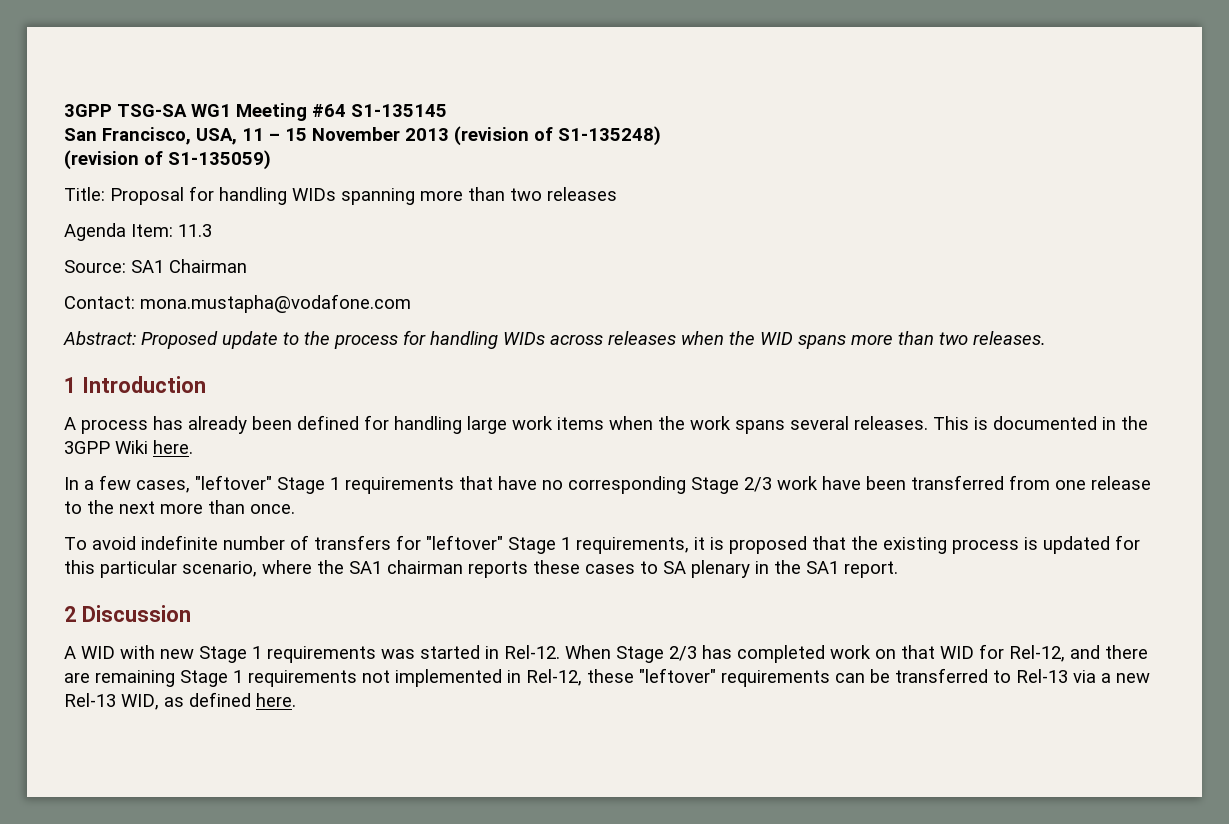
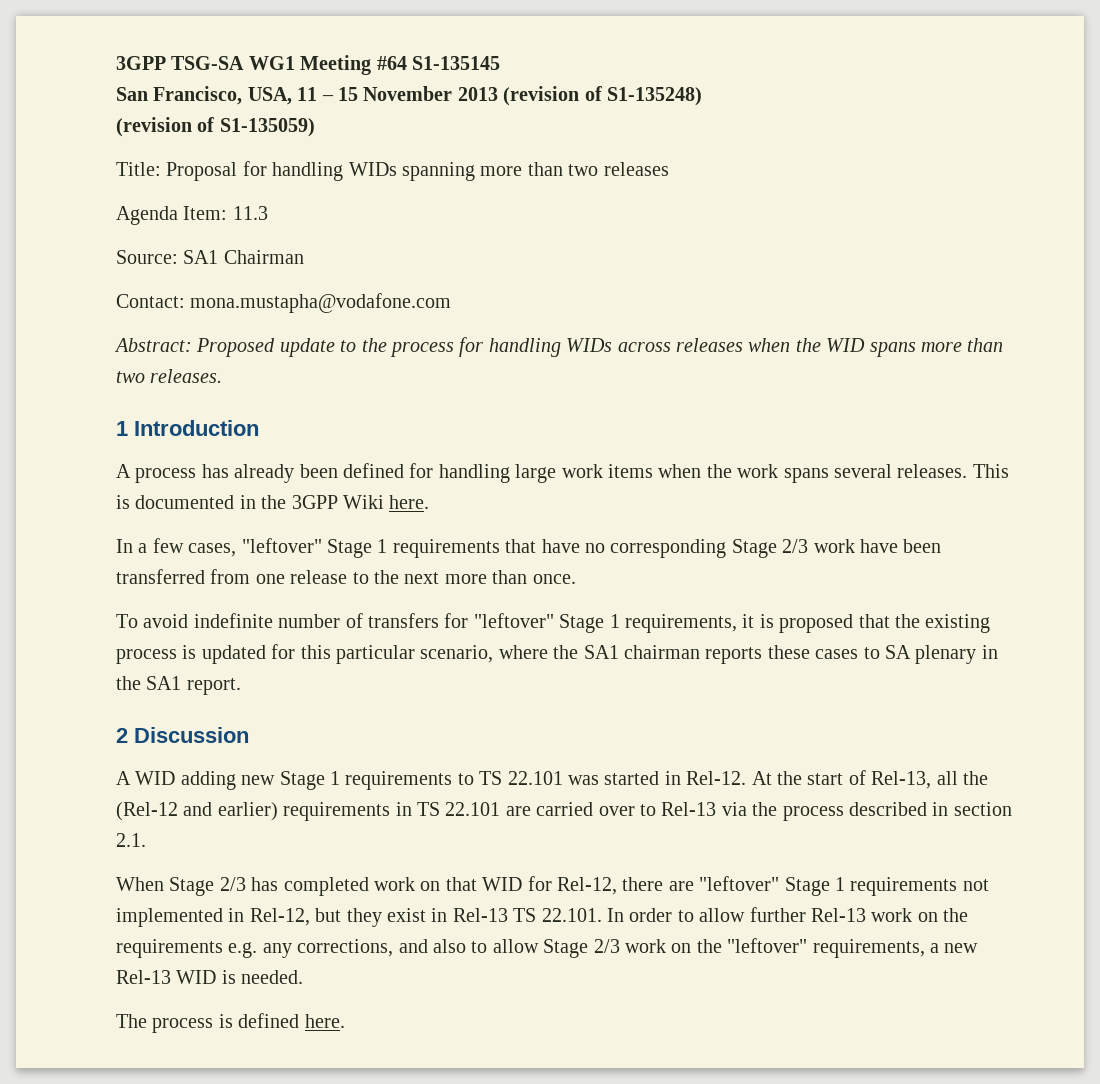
[120,645,155,659] with -> [180,771,236,790] adding
(376, 654) none -> [457,771,563,785] to TS 22.101
(560, 652) none -> [751,770,988,789] [116,802,1012,821] [116,833,146,847] At the start of Rel-13, all the (Rel-12 and earlier) requirements in TS 22.101 are carried over to Rel-13 via the process described in section 2.1. //
[1070,645,1100,659] and -> (617, 886) none
[95,670,175,687] remaining -> [699,876,780,891] "leftover"
[587,668,1150,687] [64,693,184,710] these "leftover" requirements can be transferred to Rel-13 via a new Rel-13 WID, as -> [315,907,969,927] [116,938,979,958] [116,970,304,984] [116,1014,233,1033] but they exist in Rel-13 TS 22.101. In order to allow further Rel-13 work on the requirements e.g. any corrections, and also to allow Stage 2/3 work on the "leftover" requirements, a new Rel-13 WID is needed. // The process is

